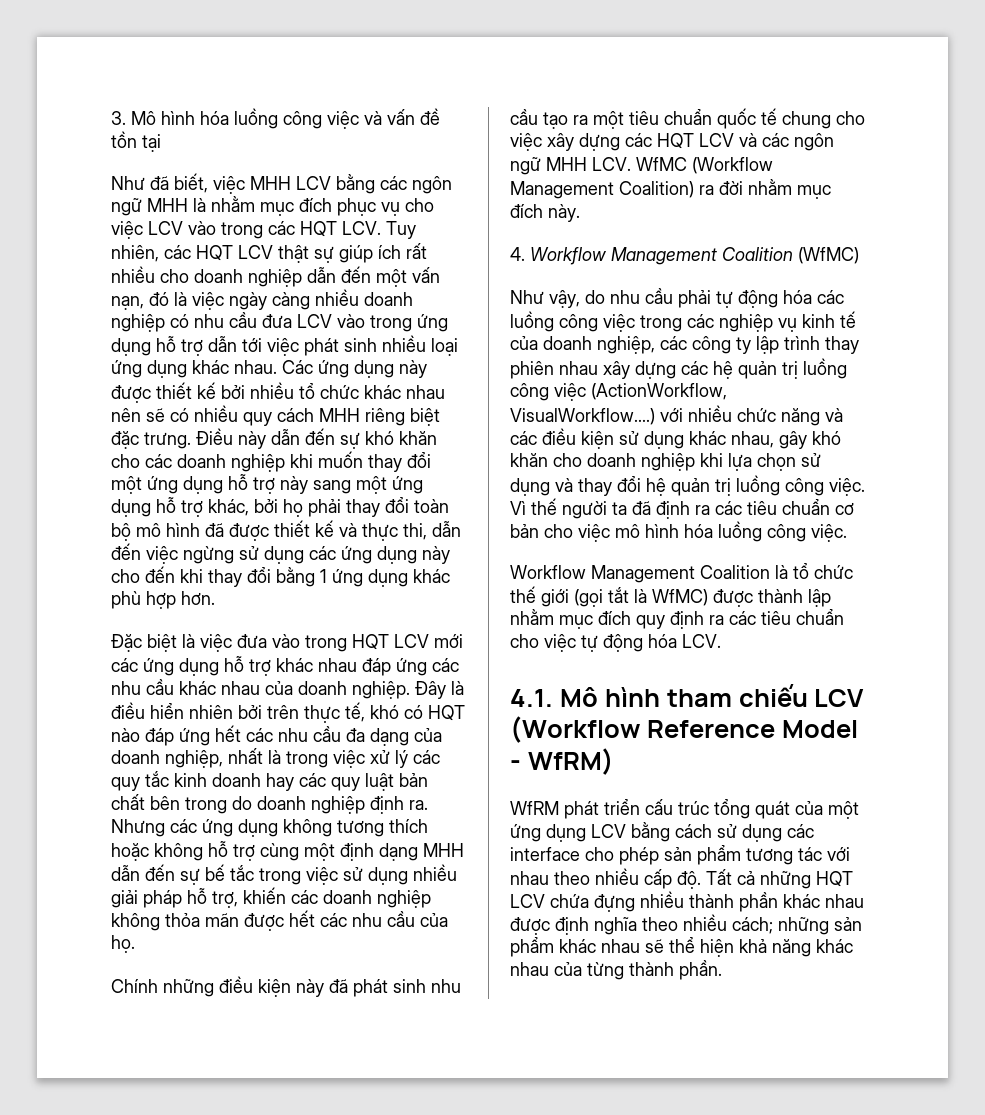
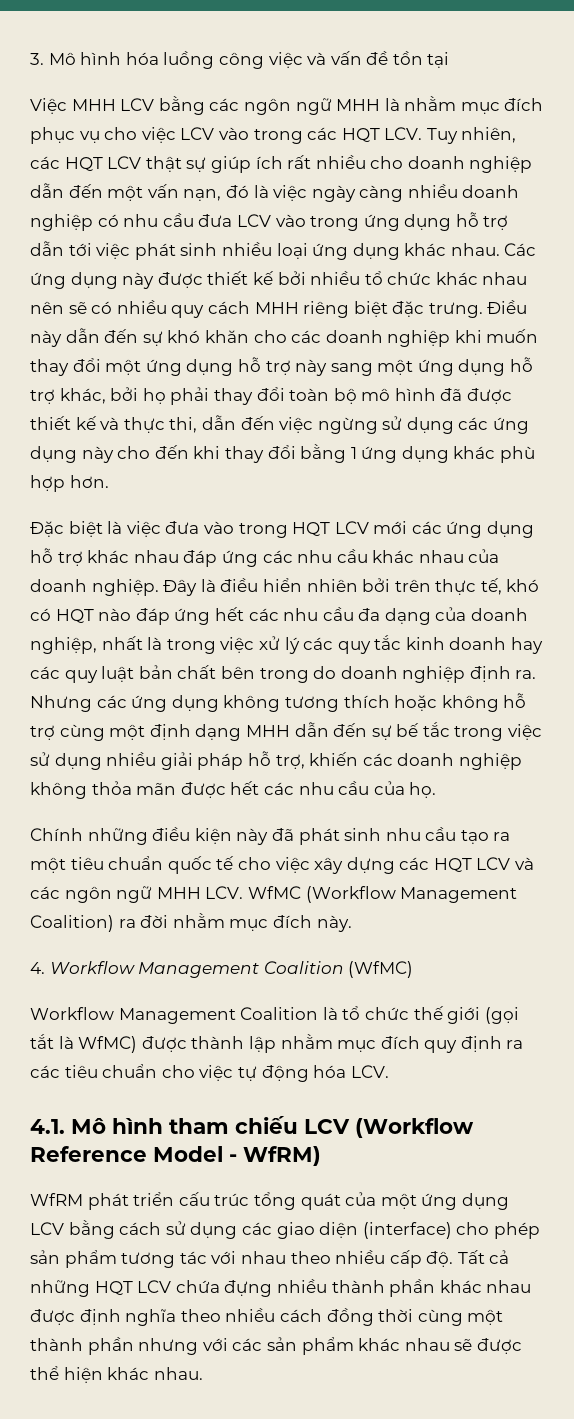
[111,173,245,194] Như đã biết, việc -> [30,98,67,114] Việc
[782,111,831,129] chung -> (235, 863) none
[510,288,844,308] [510,311,856,332] [510,336,859,354] [510,358,847,379] [510,383,727,401] [510,405,843,426] [510,428,841,449] [510,453,821,471] [510,475,865,496] [510,498,854,519] [510,521,847,542] // Như vậy, do nhu cầu phải tự động hóa các luồng công việc trong các nghiệp vụ kinh tế của doanh nghiệp, các công ty lập trình thay phiên nhau xây dựng các hệ quản trị luồng công việc (ActionWorkflow, VisualWorkflow....) với nhiều chức năng và các điều kiện sử dụng khác nhau, gây khó khăn cho doanh nghiệp khi lựa chọn sử dụng và thay đổi hệ quản trị luồng công việc. Vì thế người ta đã định ra các tiêu chuẩn cơ bản cho việc mô hình hóa luồng công việc. -> (414, 969) none
[510,847,580,861] interface -> [276,1222,452,1239] giao diện (interface)
[732,917,829,935] cách; những -> [279,1308,504,1326] [30,1337,263,1355] cách đồng thời cùng một thành phần nhưng với các
(664, 946) none -> [476,1338,522,1354] được
[739,939,853,957] [510,960,722,980] khả năng khác nhau của từng thành phần. -> [107,1367,203,1380] khác nhau.

